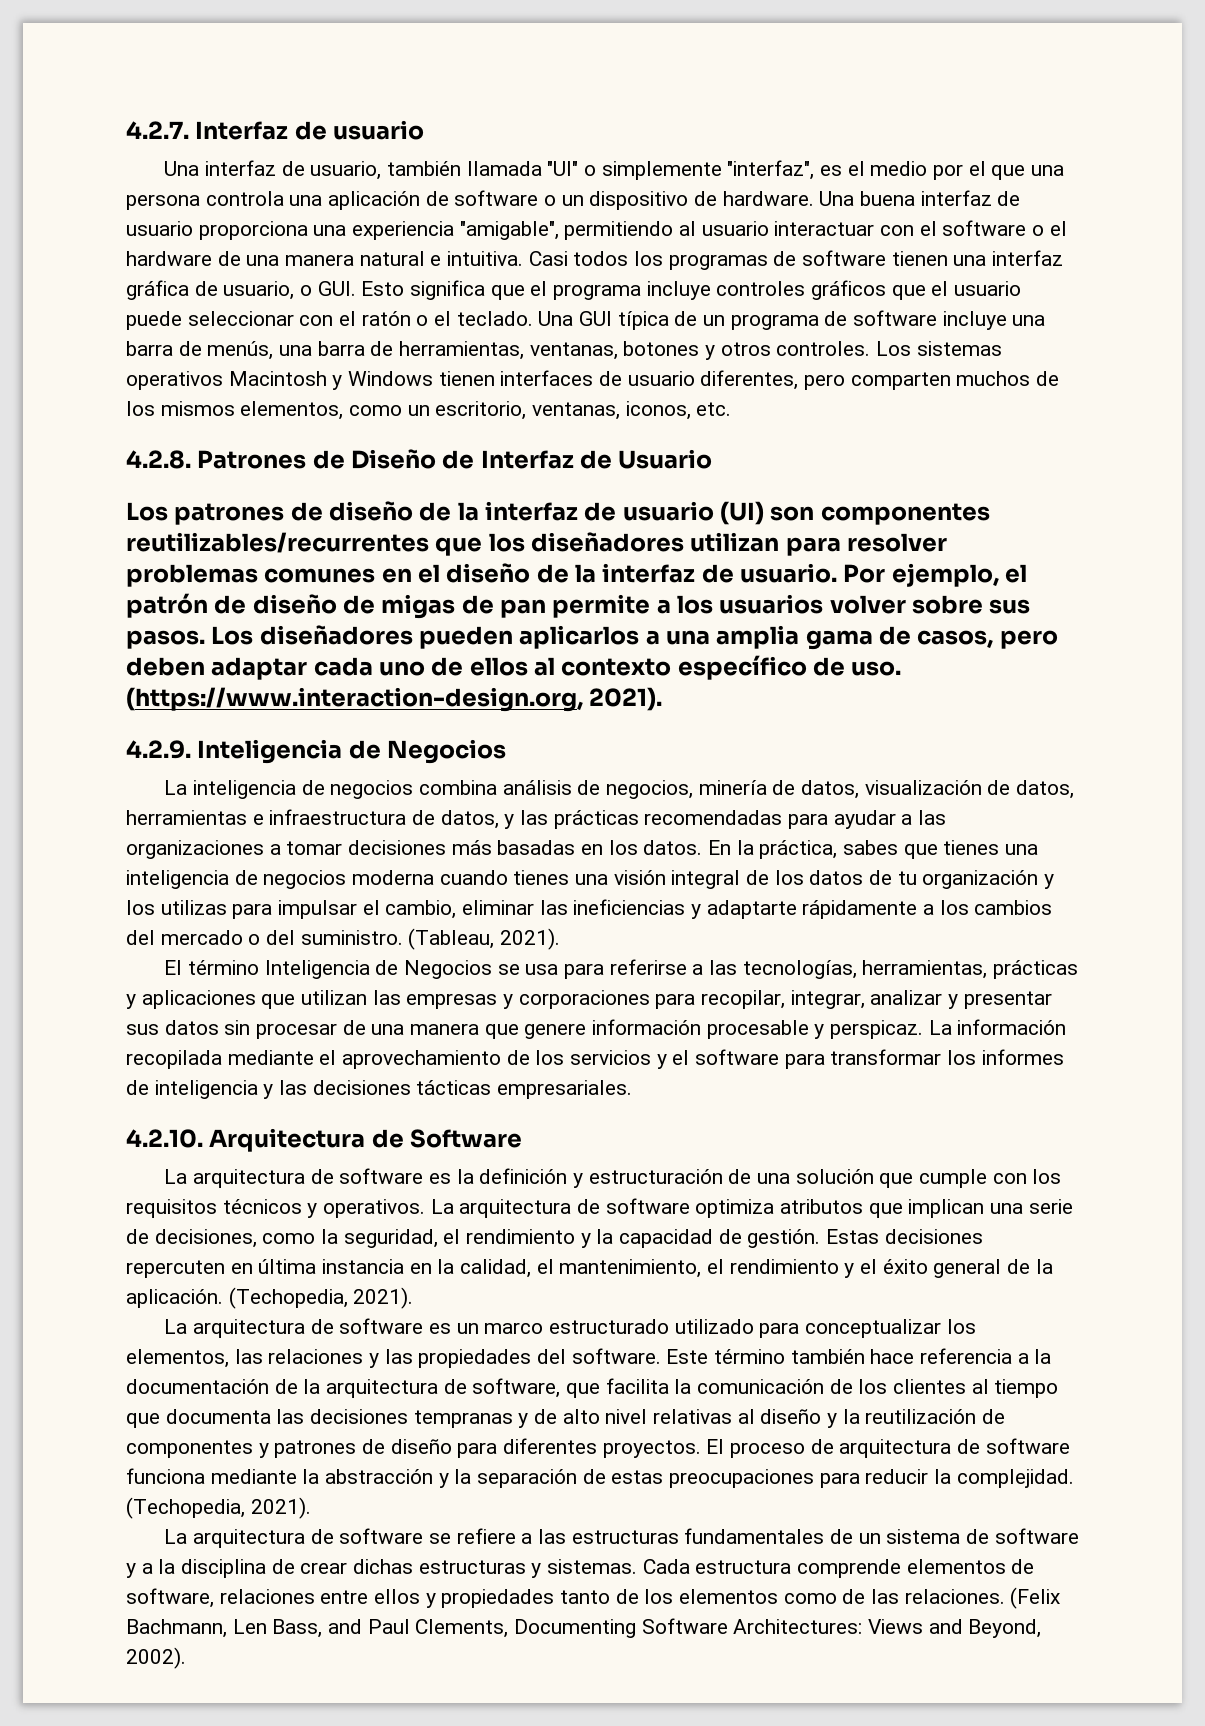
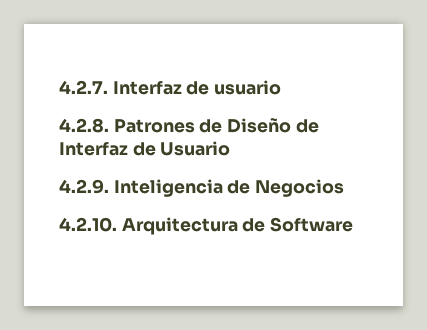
[164,160,1065,180] [126,190,1021,210] [126,220,1067,240] [126,250,1064,270] [126,280,1022,300] [126,310,1046,330] [126,341,1002,360] [126,370,1060,390] [126,401,732,420] // Una interfaz de usuario, también llamada "UI" o simplemente "interfaz", es el medio por el que una persona controla una aplicación de software o un dispositivo de hardware. Una buena interfaz de usuario proporciona una experiencia "amigable", permitiendo al usuario interactuar con el software o el hardware de una manera natural e intuitiva. Casi todos los programas de software tienen una interfaz gráfica de usuario, o GUI. Esto significa que el programa incluye controles gráficos que el usuario puede seleccionar con el ratón o el teclado. Una GUI típica de un programa de software incluye una barra de menús, una barra de herramientas, ventanas, botones y otros controles. Los sistemas operativos Macintosh y Windows tienen interfaces de usuario diferentes, pero comparten muchos de los mismos elementos, como un escritorio, ventanas, iconos, etc. -> (282, 87) none
[126,501,990,525] [126,532,948,556] [126,563,1028,587] [126,593,1031,619] [126,625,1058,650] [126,655,902,680] [126,687,663,712] [126,739,507,764] [164,780,1075,799] [126,809,947,829] [126,840,1039,859] [126,870,1055,889] [126,899,1053,919] [126,928,561,950] [164,959,1079,979] [126,990,1052,1009] [126,1019,1067,1039] [126,1049,1064,1069] [126,1080,633,1099] [126,1128,523,1152] [164,1168,1062,1188] [126,1198,1073,1218] [126,1229,983,1248] [126,1259,1053,1278] [126,1287,414,1309] [164,1318,976,1338] [126,1348,1052,1368] [126,1378,1059,1398] [126,1409,1006,1428] [126,1438,1070,1458] [126,1468,1074,1488] [126,1497,311,1519] [164,1528,1079,1548] [126,1559,1035,1578] [126,1587,1061,1609] [126,1618,1042,1638] [126,1647,186,1669] Los patrones de diseño de la interfaz de usuario (UI) son componentes reutilizables/recurrentes que los diseñadores utilizan para resolver problemas comunes en el diseño de la interfaz de usuario. Por ejemplo, el patrón de diseño de migas de pan permite a los usuarios volver sobre sus pasos. Los diseñadores pueden aplicarlos a una amplia gama de casos, pero deben adaptar cada uno de ellos al contexto específico de uso. (https://www.interaction-design.org, 2021). // 4.2.9. Inteligencia de Negocios // La inteligencia de negocios combina análisis de negocios, minería de datos, visualización de datos, herramientas e infraestructura de datos, y las prácticas recomendadas para ayudar a las organizaciones a tomar decisiones más basadas en los datos. En la práctica, sabes que tienes una inteligencia de negocios moderna cuando tienes una visión integral de los datos de tu organización y los utilizas para impulsar el cambio, eliminar las ineficiencias y adaptarte rápidamente a los cambios del mercado o del suministro. (Tableau, 2021). // El término Inteligencia de Negocios se usa para referirse a las tecnologías, herramientas, prácticas y aplicaciones que utilizan las empresas y corporaciones para recopilar, integrar, analizar y presentar sus datos sin procesar de una manera que genere información procesable y perspicaz. La información recopilada mediante el aprovechamiento de los servicios y el software para transformar los informes de inteligencia y las decisiones tácticas empresariales. // 4.2.10. Arquitectura de Software // La arquitectura de software es la definición y estructuración de una solución que cumple con los requisitos técnicos y operativos. La arquitectura de software optimiza atributos que implican una serie de decisiones, como la seguridad, el rendimiento y la capacidad de gestión. Estas decisiones repercuten en última instancia en la calidad, el mantenimiento, el rendimiento y el éxito general de la aplicación. (Techopedia, 2021). // La arquitectura de software es un marco estructurado utilizado para conceptualizar los elementos, las relaciones y las propiedades del software. Este término también hace referencia a la documentación de la arquitectura de software, que facilita la comunicación de los clientes al tiempo que documenta las decisiones tempranas y de alto nivel relativas al diseño y la reutilización de componentes y patrones de diseño para diferentes proyectos. El proceso de arquitectura de software funciona mediante la abstracción y la separación de estas preocupaciones para reducir la complejidad. (Techopedia, 2021). // La arquitectura de software se refiere a las estructuras fundamentales de un sistema de software y a la disciplina de crear dichas estructuras y sistemas. Cada estructura comprende elementos de software, relaciones entre ellos y propiedades tanto de los elementos como de las relaciones. (Felix Bachmann, Len Bass, and Paul Clements, Documenting Software Architectures: Views and Beyond, 2002). -> [59,179,345,197] [59,217,354,235] 4.2.9. Inteligencia de Negocios // 4.2.10. Arquitectura de Software

